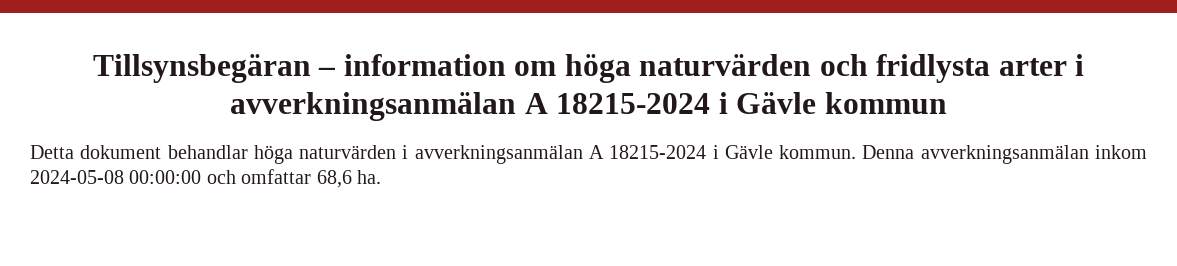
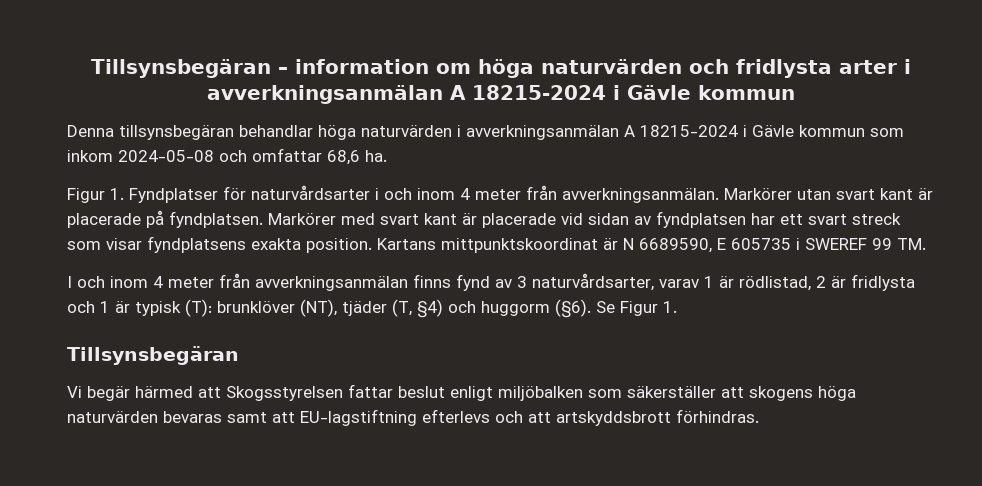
[30,145,162,159] Detta dokument -> [67,125,234,140] Denna tillsynsbegäran
[779,145,1089,164] kommun. Denna avverkningsanmälan -> [799,125,904,137] kommun som
[129,170,202,184] 00:00:00 -> (214, 156) none
(381, 177) none -> [67,185,933,203] [67,210,901,228] [67,236,926,253] [67,273,915,291] [67,299,677,318] [67,346,239,365] [67,384,856,401] [67,409,759,426] // Figur 1. Fyndplatser för naturvårdsarter i och inom 4 meter från avverkningsanmälan. Markörer utan svart kant är placerade på fyndplatsen. Markörer med svart kant är placerade vid sidan av fyndplatsen har ett svart streck som visar fyndplatsens exakta position. Kartans mittpunktskoordinat är N 6689590, E 605735 i SWEREF 99 TM. // I och inom 4 meter från avverkningsanmälan finns fynd av 3 naturvårdsarter, varav 1 är rödlistad, 2 är fridlysta och 1 är typisk (T): brunklöver (NT), tjäder (T, §4) och huggorm (§6). Se Figur 1. // Tillsynsbegäran // Vi begär härmed att Skogsstyrelsen fattar beslut enligt miljöbalken som säkerställer att skogens höga naturvärden bevaras samt att EU-lagstiftning efterlevs och att artskyddsbrott förhindras.

